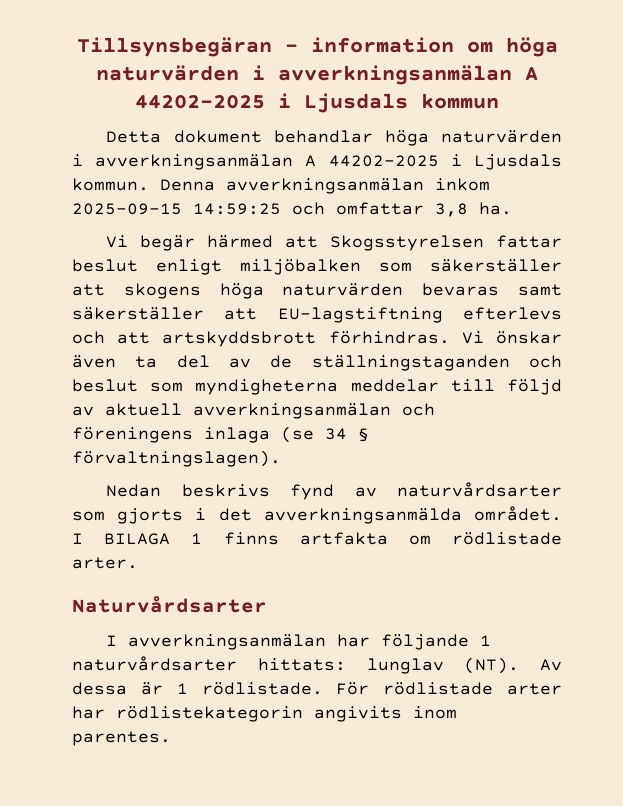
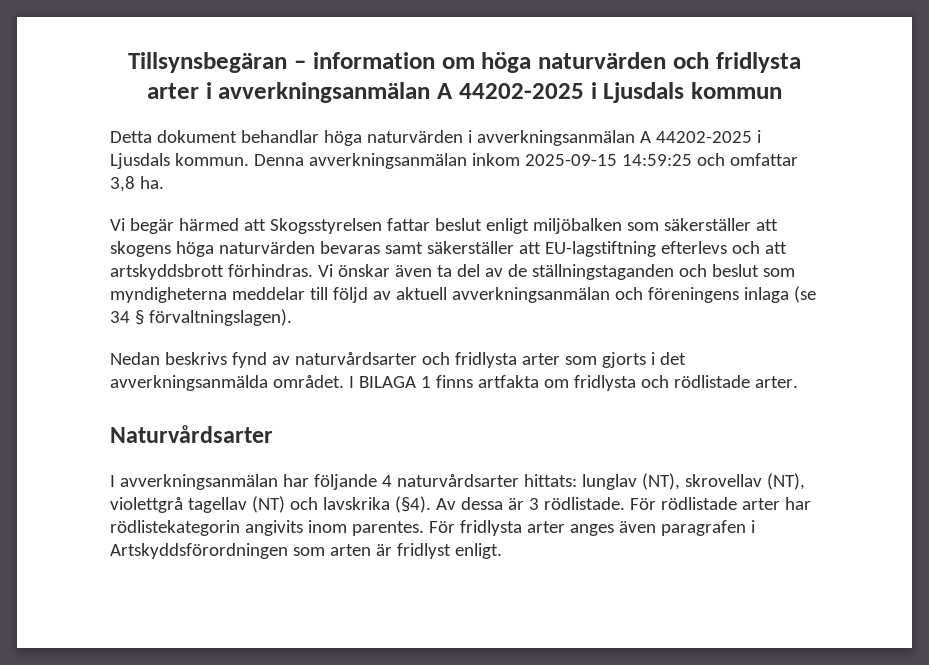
(239, 73) none -> [672,52,801,73] [146,83,199,99] och fridlysta arter
(562, 489) none -> [421,352,560,368] och fridlysta arter
(431, 540) none -> [573,375,669,391] fridlysta och
[480,635,492,646] 1 -> [381,475,392,487] 4
[464,657,520,674] (NT). -> [641,473,805,490] [110,496,431,513] (NT), skrovellav (NT), violettgrå tagellav (NT) och lavskrika (§4).
[176,683,188,694] 1 -> [528,498,539,510] 3
(171, 738) none -> [428,520,755,536] [110,543,502,559] För fridlysta arter anges även paragrafen i Artskyddsförordningen som arten är fridlyst enligt.

